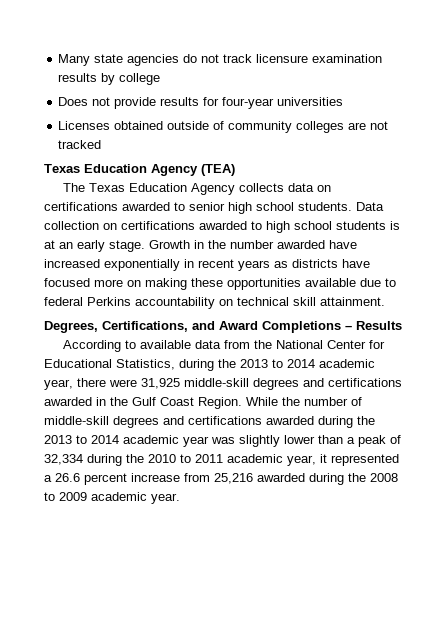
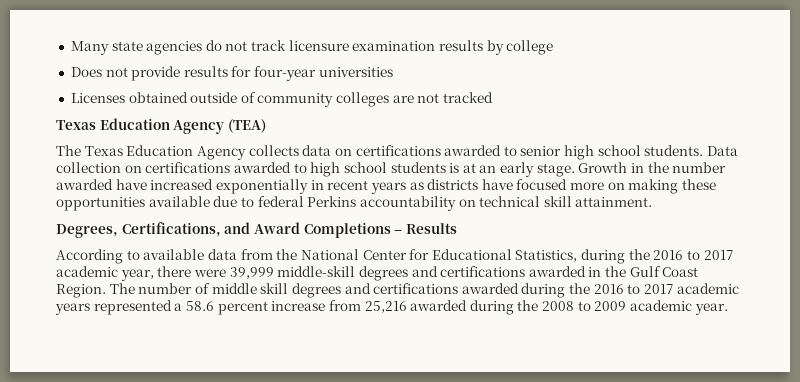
[240,359,315,368] 2013 to 2014 -> [653,250,733,260] 2016 to 2017
[141,378,180,389] 31,925 -> [229,267,274,279] 39,999
[246,397,362,406] [44,416,109,425] While the number of middle-skill -> [109,283,289,294] The number of middle skill
[44,435,401,447] [44,454,327,466] 2013 to 2014 academic year was slightly lower than a peak of 32,334 during the 2010 to 2011 academic year, it -> [593,283,739,294] [55,303,90,315] 2016 to 2017 academic years
[55,473,80,482] 26.6 -> [185,301,214,311] 58.6

